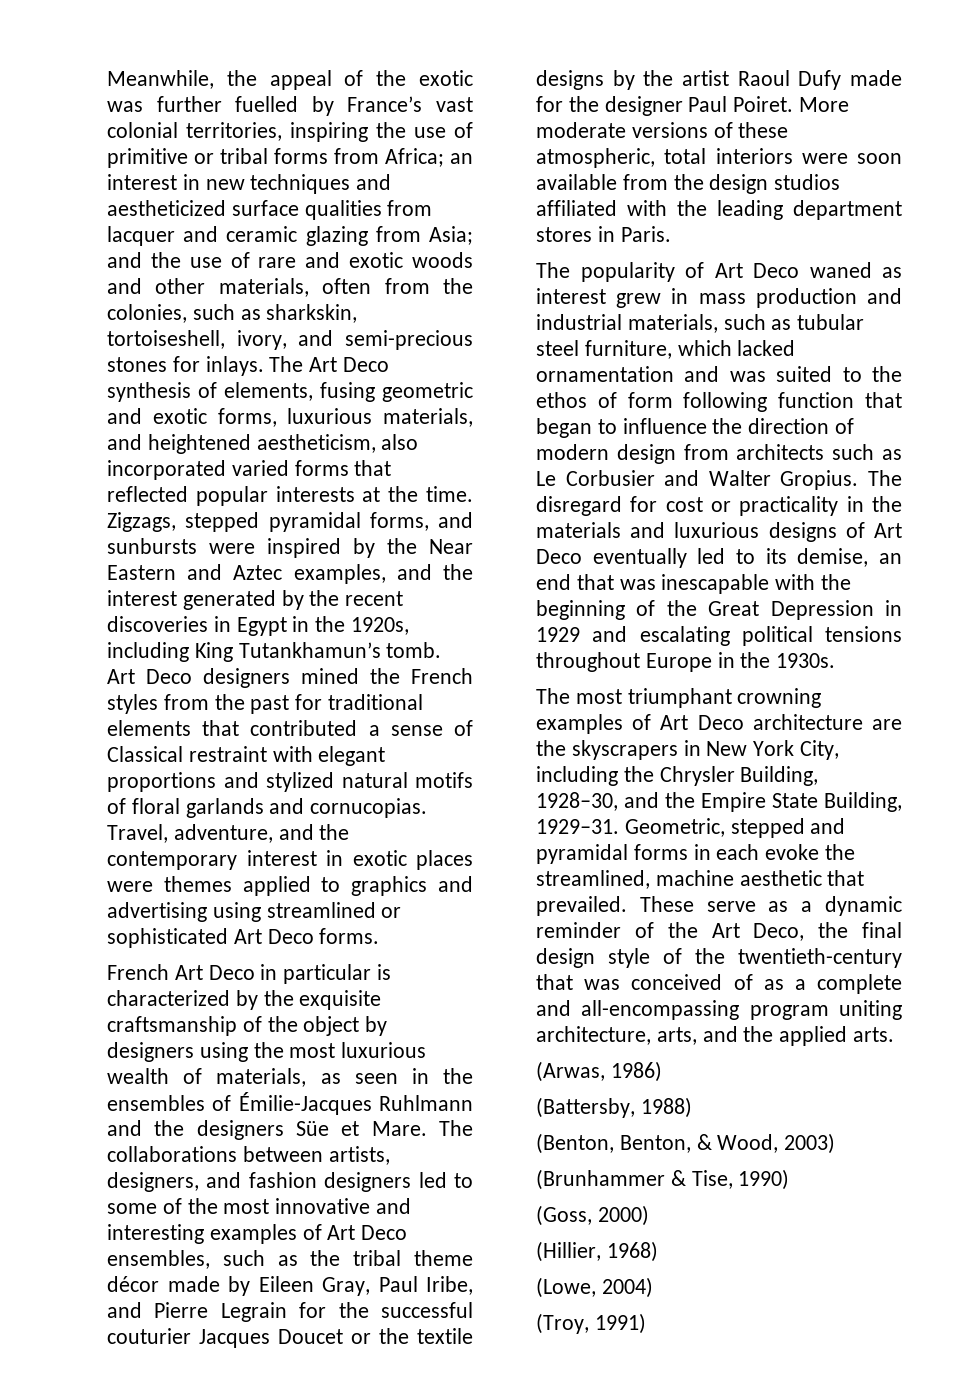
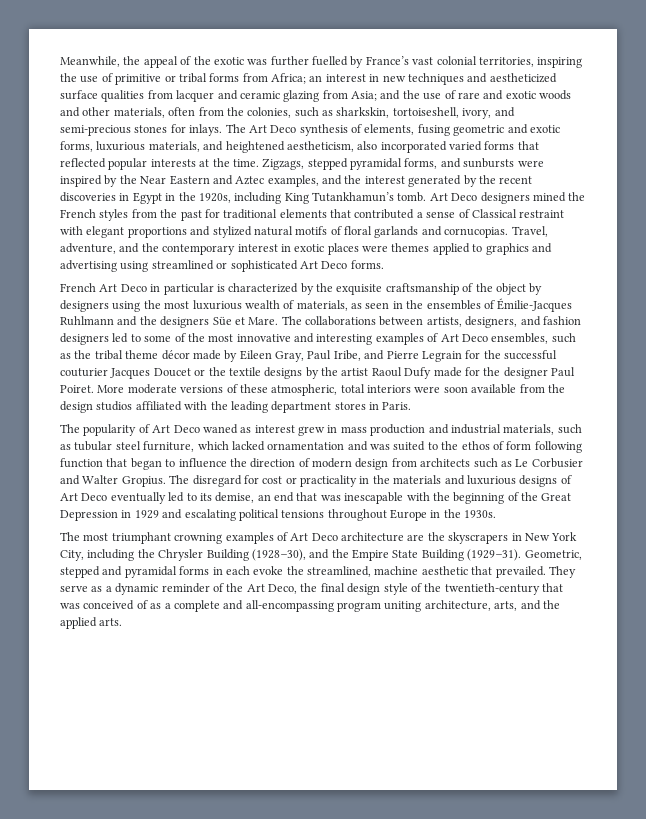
[740,766,819,786] [536,792,618,811] Building, 1928–30, -> [206,549,306,561] Building (1928–30),
[824,792,902,812] [536,819,619,834] Building, 1929–31. -> [421,549,522,561] Building (1929–31).
[639,896,694,912] These -> [548,566,576,578] They
[536,1061,662,1082] [536,1097,692,1118] [536,1133,836,1154] [536,1169,790,1190] [536,1205,649,1226] [536,1241,658,1262] [536,1277,653,1298] [536,1313,646,1334] // (Arwas, 1986) // (Battersby, 1988) // (Benton, Benton, & Wood, 2003) // (Brunhammer & Tise, 1990) // (Goss, 2000) // (Hillier, 1968) // (Lowe, 2004) // (Troy, 1991) -> (123, 622) none

